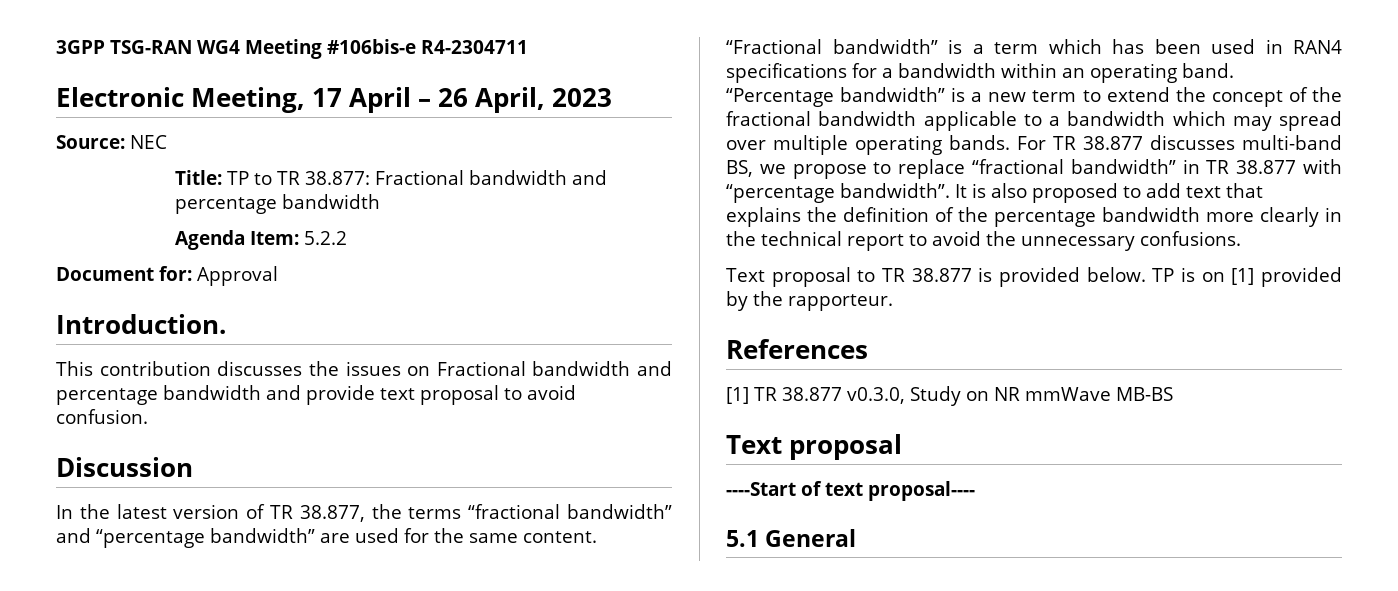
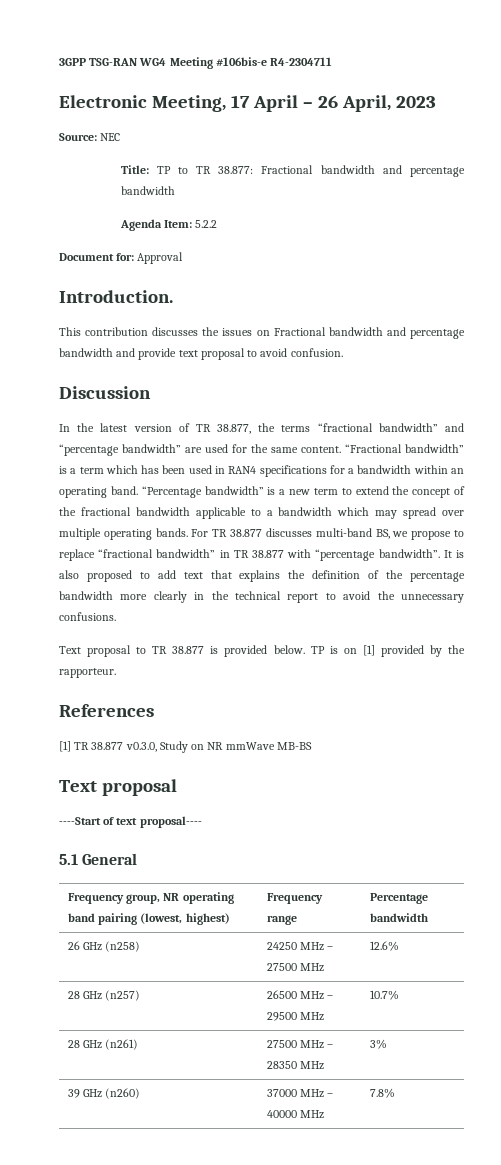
(857, 538) none -> [67,892,234,904] [67,913,230,925] [266,893,323,904] [266,915,297,925] [369,893,428,904] [369,913,428,922] [67,941,141,952] [266,942,334,951] [266,963,325,972] [369,941,399,951] [67,990,141,1001] [266,990,334,1000] [266,1012,325,1021] [369,990,399,1000] [67,1039,139,1050] [266,1040,334,1049] [266,1061,325,1070] [369,1039,387,1049] [67,1088,141,1099] [266,1089,334,1098] [266,1110,325,1119] [369,1088,395,1098] // Frequency group, NR operating band pairing (lowest, highest) | Frequency range | Percentage bandwidth // 26 GHz (n258) | 24250 MHz – 27500 MHz | 12.6% // 28 GHz (n257) | 26500 MHz – 29500 MHz | 10.7% // 28 GHz (n261) | 27500 MHz – 28350 MHz | 3% // 39 GHz (n260) | 37000 MHz – 40000 MHz | 7.8%

